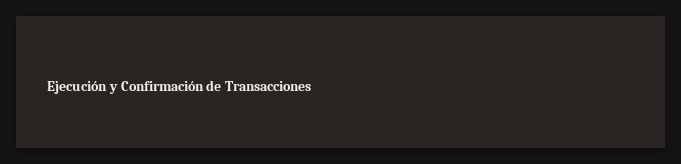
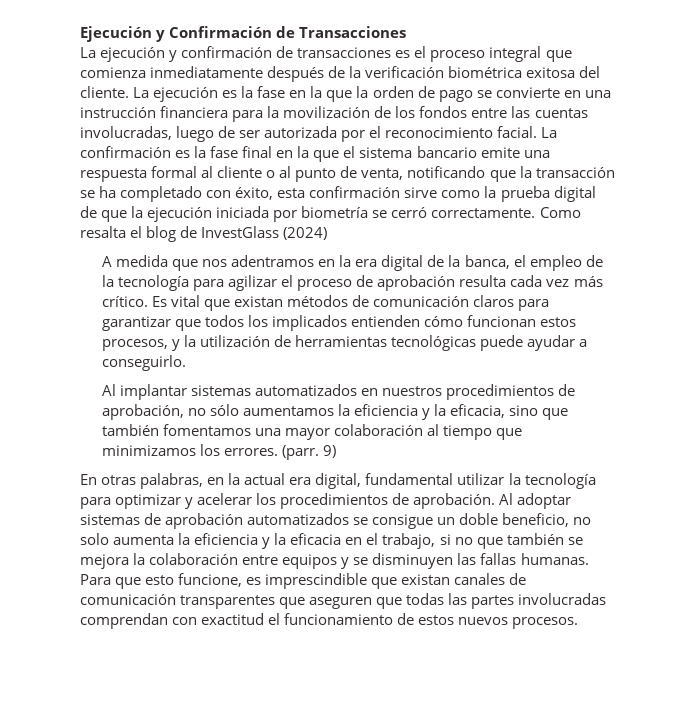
(312, 86) none -> [80,46,572,62] [80,66,601,82] [80,86,611,102] [80,106,588,122] [80,126,558,142] [80,146,550,162] [80,166,615,182] [80,186,596,202] [80,206,581,222] [80,226,328,242] [101,255,603,271] [101,275,603,291] [101,295,550,311] [101,315,577,331] [101,335,588,351] [101,355,186,371] [101,384,576,400] [101,404,569,420] [101,424,523,440] [101,444,337,460] [80,473,596,489] [80,493,572,509] [80,513,592,529] [80,533,583,549] [80,553,589,569] [80,573,527,589] [80,593,607,609] [80,613,579,629] // La ejecución y confirmación de transacciones es el proceso integral que comienza inmediatamente después de la verificación biométrica exitosa del cliente. La ejecución es la fase en la que la orden de pago se convierte en una instrucción financiera para la movilización de los fondos entre las cuentas involucradas, luego de ser autorizada por el reconocimiento facial. La confirmación es la fase final en la que el sistema bancario emite una respuesta formal al cliente o al punto de venta, notificando que la transacción se ha completado con éxito, esta confirmación sirve como la prueba digital de que la ejecución iniciada por biometría se cerró correctamente. Como resalta el blog de InvestGlass (2024) // A medida que nos adentramos en la era digital de la banca, el empleo de la tecnología para agilizar el proceso de aprobación resulta cada vez más crítico. Es vital que existan métodos de comunicación claros para garantizar que todos los implicados entienden cómo funcionan estos procesos, y la utilización de herramientas tecnológicas puede ayudar a conseguirlo. // Al implantar sistemas automatizados en nuestros procedimientos de aprobación, no sólo aumentamos la eficiencia y la eficacia, sino que también fomentamos una mayor colaboración al tiempo que minimizamos los errores. (parr. 9) // En otras palabras, en la actual era digital, fundamental utilizar la tecnología para optimizar y acelerar los procedimientos de aprobación. Al adoptar sistemas de aprobación automatizados se consigue un doble beneficio, no solo aumenta la eficiencia y la eficacia en el trabajo, si no que también se mejora la colaboración entre equipos y se disminuyen las fallas humanas. Para que esto funcione, es imprescindible que existan canales de comunicación transparentes que aseguren que todas las partes involucradas comprendan con exactitud el funcionamiento de estos nuevos procesos.

